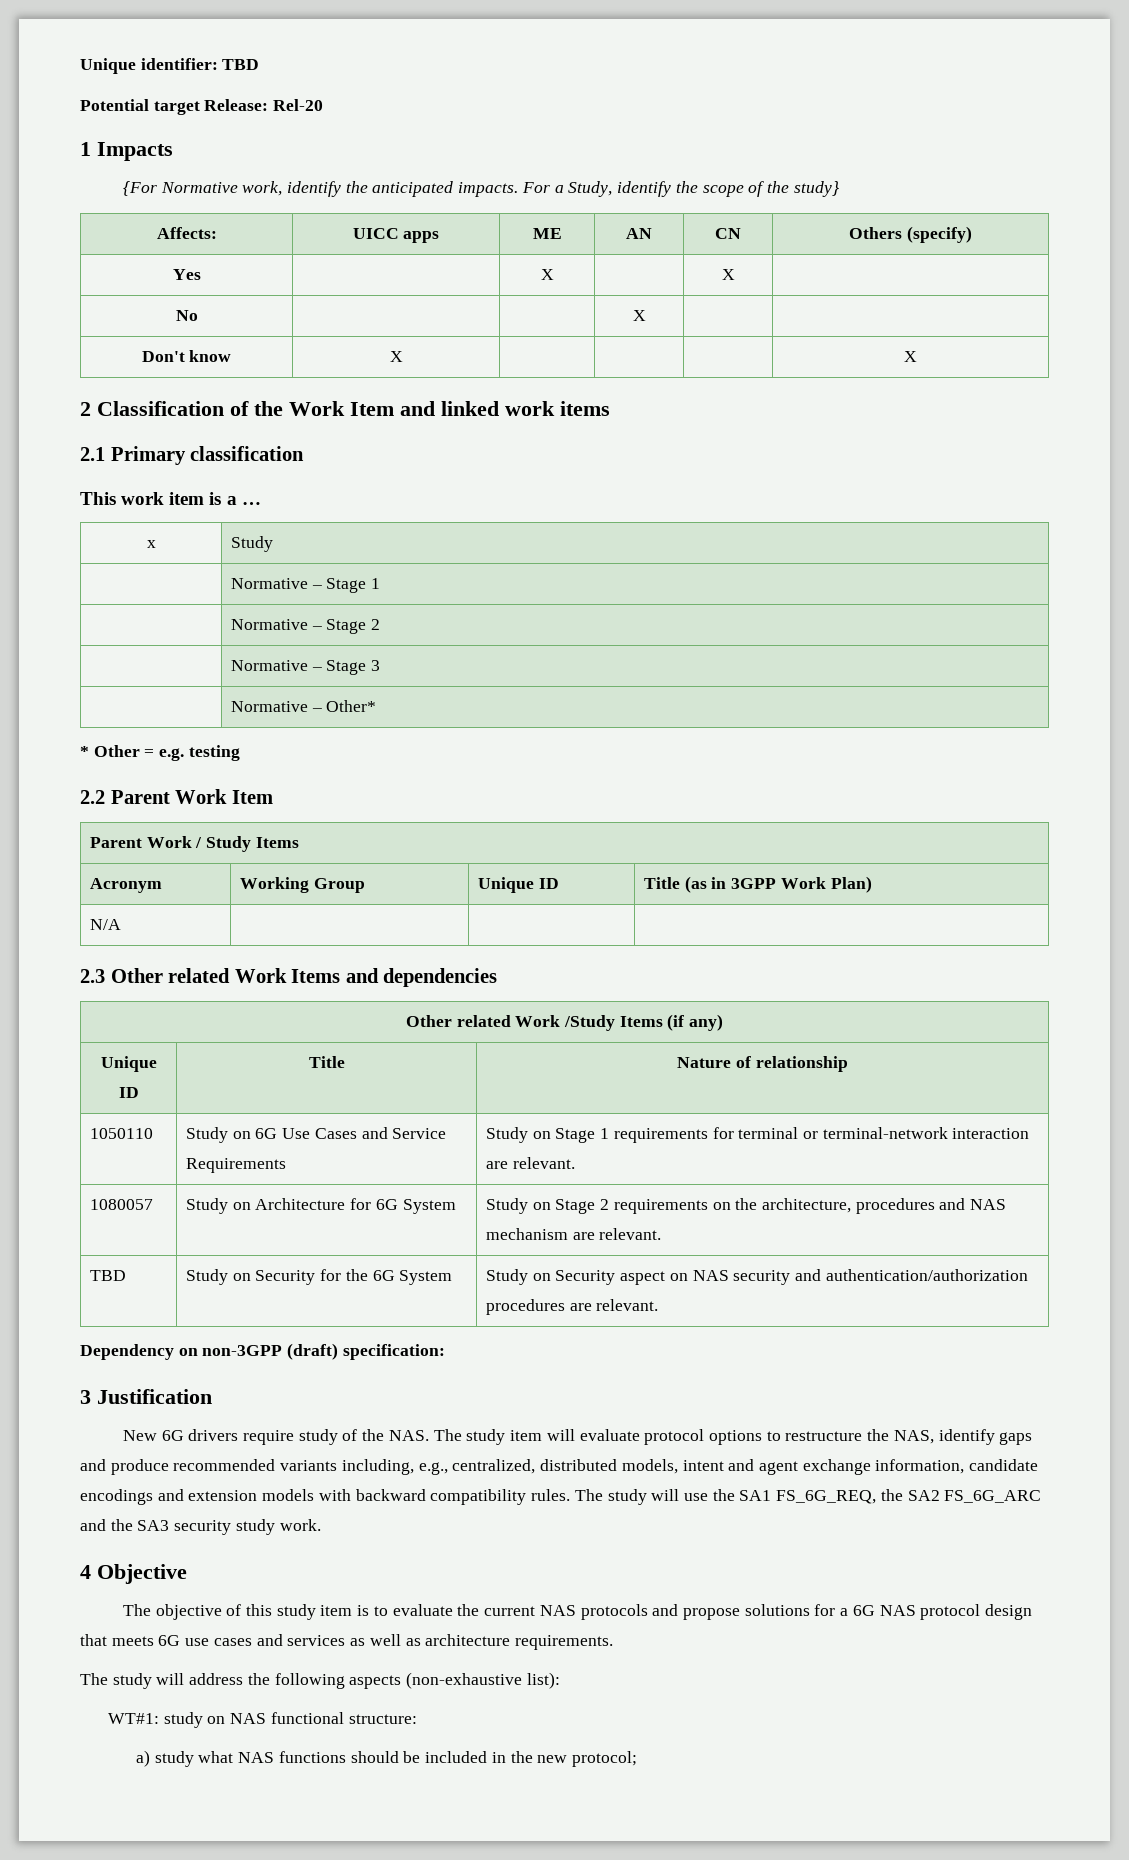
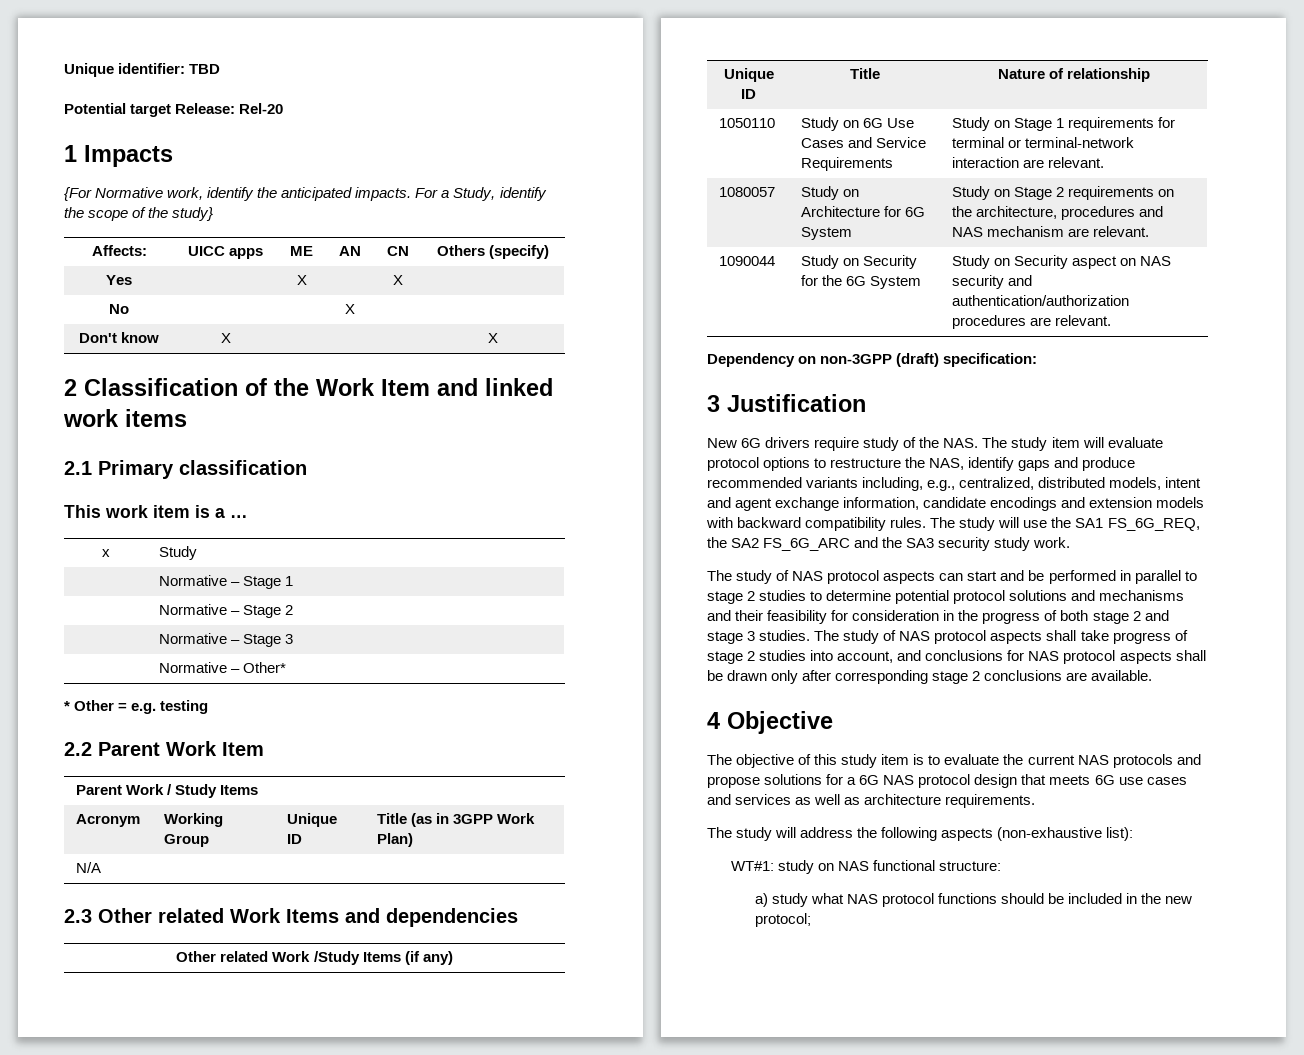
[89,1270,126,1281] TBD -> [718,256,775,266] 1090044
(321, 1525) none -> [707,570,1197,584] [707,590,1185,604] [707,610,1169,624] [707,630,1188,644] [707,650,1206,664] [707,670,1153,684] // The study of NAS protocol aspects can start and be performed in parallel to stage 2 studies to determine potential protocol solutions and mechanisms and their feasibility for consideration in the progress of both stage 2 and stage 3 studies. The study of NAS protocol aspects shall take progress of stage 2 studies into account, and conclusions for NAS protocol aspects shall be drawn only after corresponding stage 2 conclusions are available.
(275, 1757) none -> [882,893,935,907] protocol

